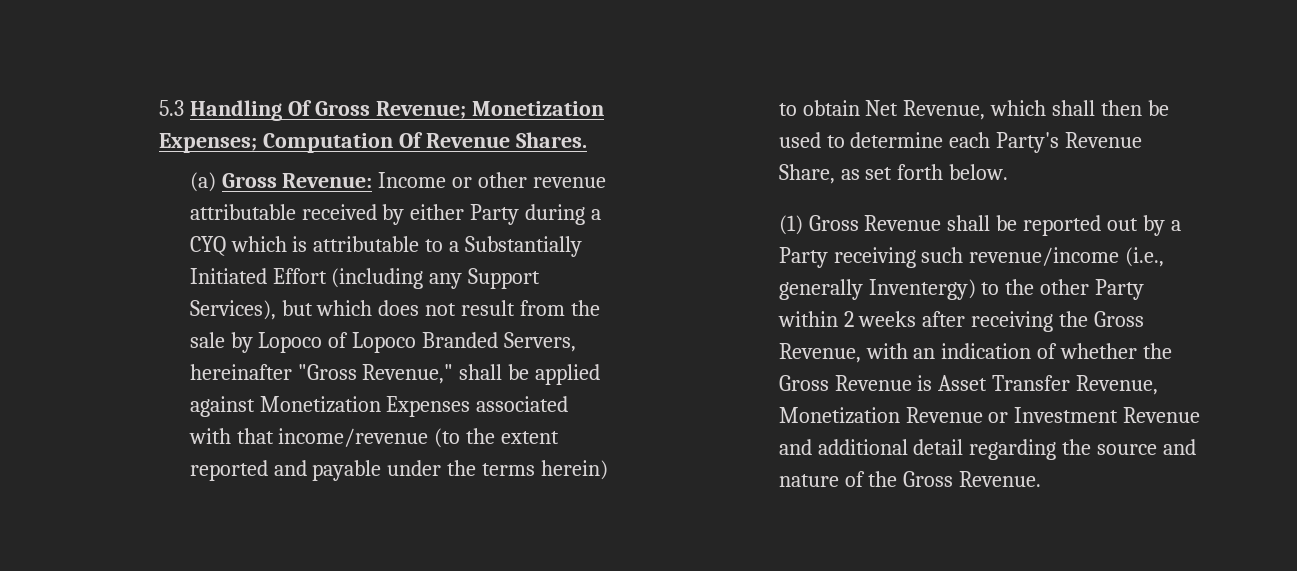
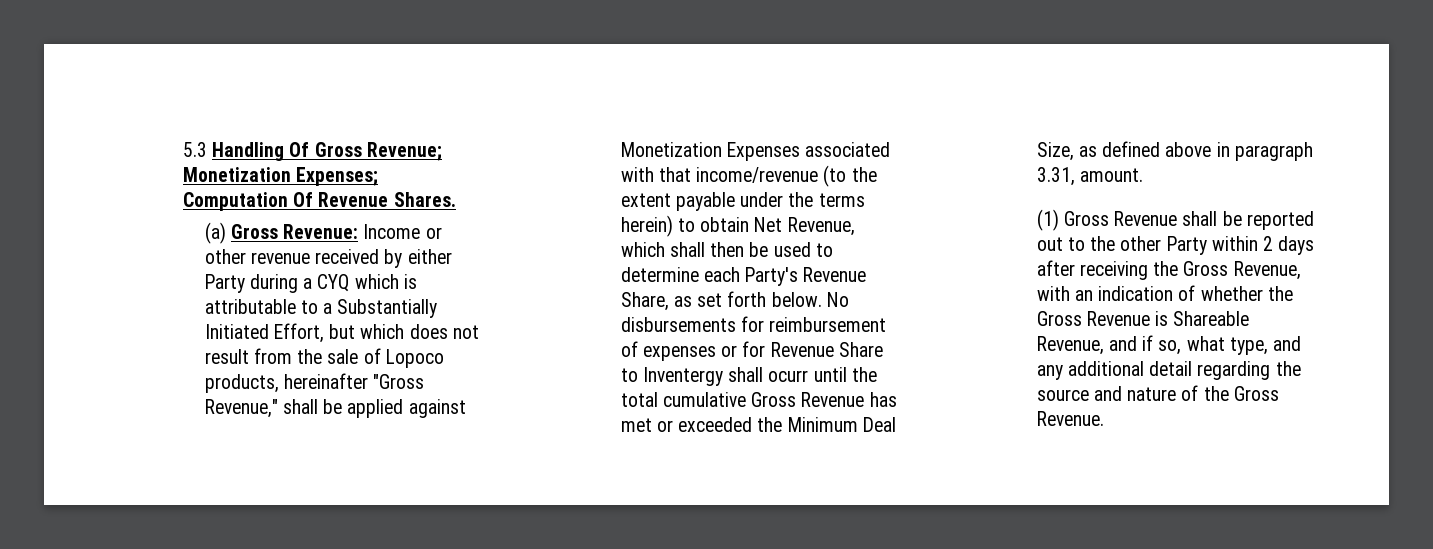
[189,204,296,220] attributable -> (310, 258) none
[272,268,541,289] [189,300,276,320] Effort (including any Support Services), -> [273,323,324,343] Effort,
[230,332,577,353] by Lopoco of Lopoco Branded Servers, -> [363,348,444,368] [204,374,279,393] of Lopoco products,
[189,460,307,481] reported and -> (671, 200) none
(1009, 172) none -> [826,292,849,307] [620,316,887,332] [620,341,883,361] [620,367,877,386] [620,392,897,407] [620,417,896,432] [1036,141,1313,161] [1036,167,1143,186] No disbursements for reimbursement of expenses or for Revenue Share to Inventergy shall ocurr until the total cumulative Gross Revenue has met or exceeded the Minimum Deal Size, as defined above in paragraph 3.31, amount.
[1143,215,1182,236] [778,247,1165,268] [778,279,976,300] by a Party receiving such revenue/income (i.e., generally Inventergy) -> (1063, 244) none
[858,311,917,327] weeks -> [1278,236,1315,255] days
[938,375,1159,395] [778,407,1201,424] [778,439,812,455] Asset Transfer Revenue, Monetization Revenue or Investment Revenue and -> [1173,311,1250,326] [1036,335,1302,355] [1036,365,1063,380] Shareable Revenue, and if so, what type, and any

